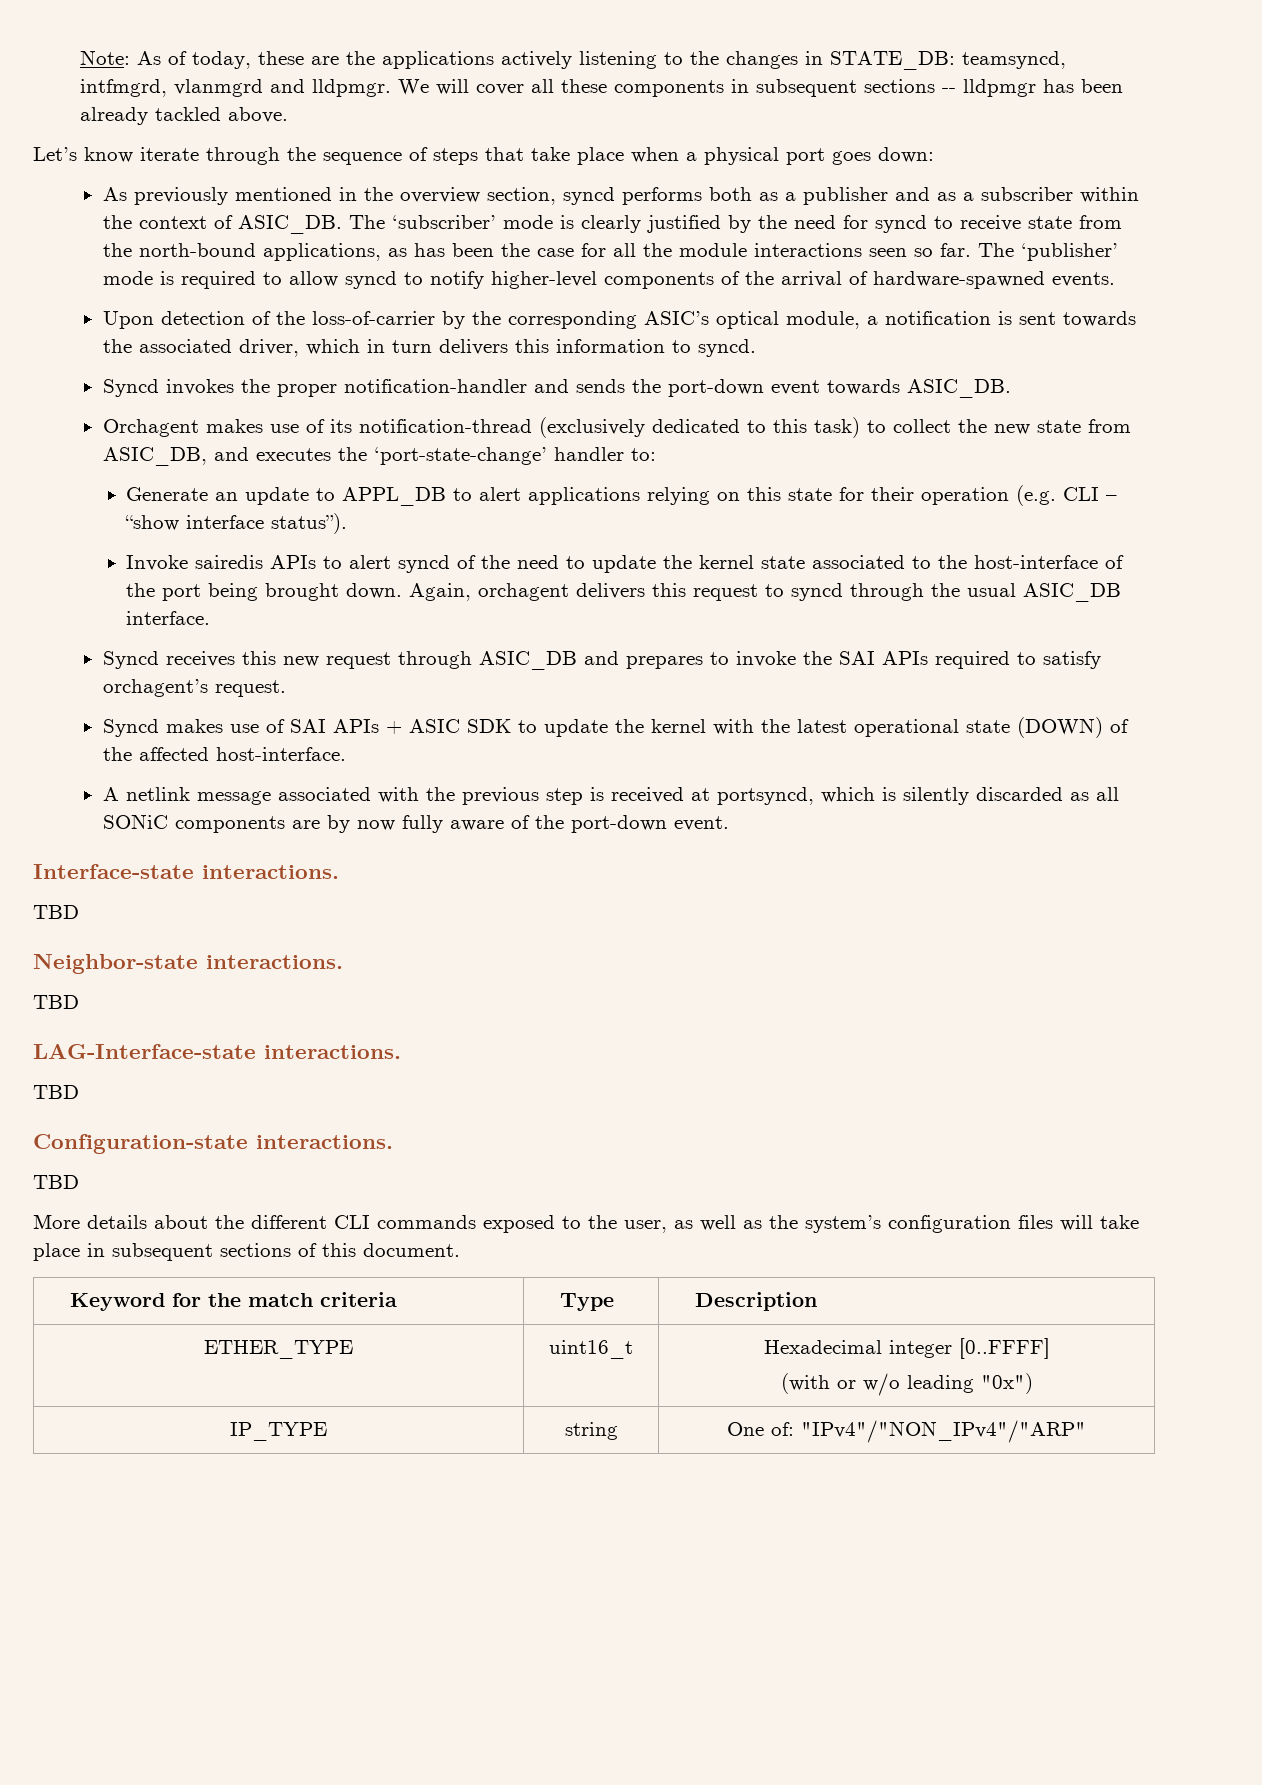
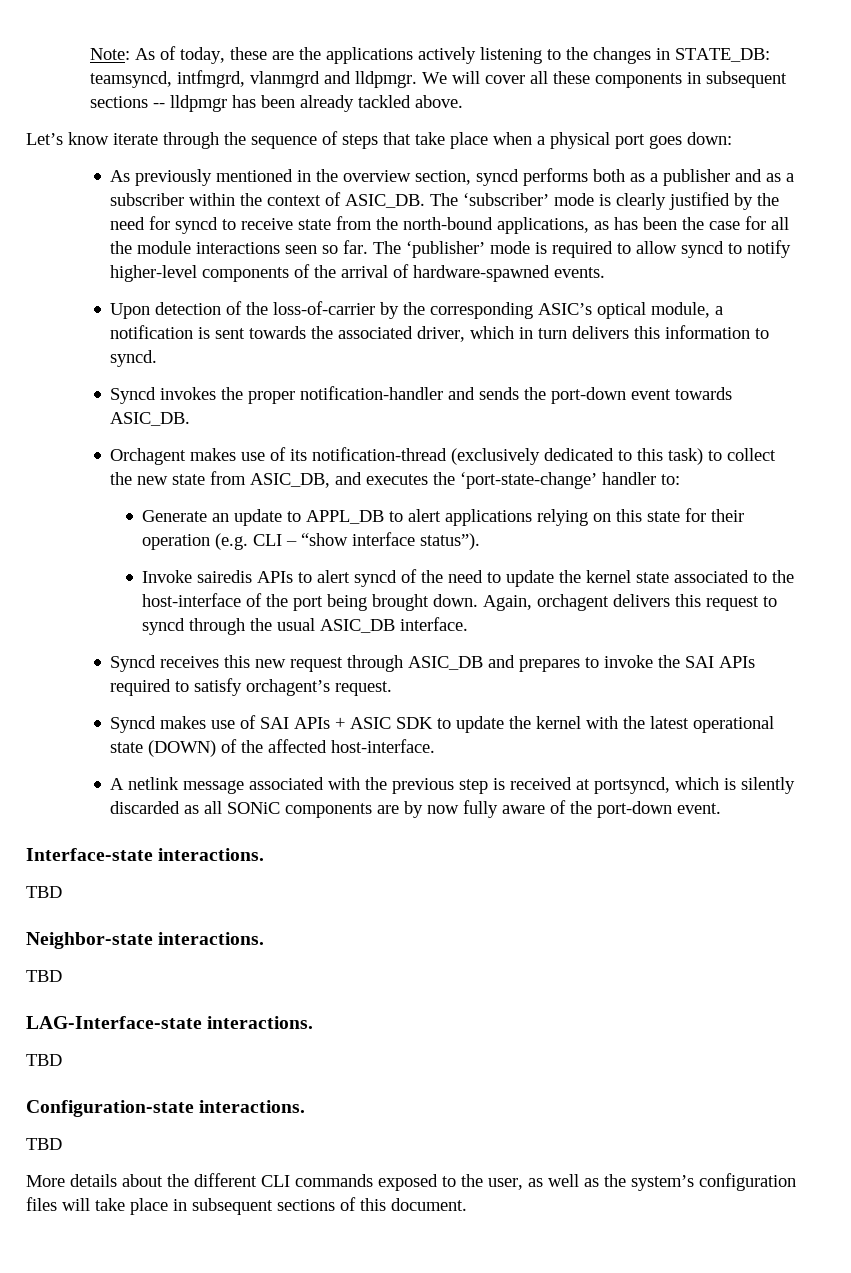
[70,1292,398,1311] [560,1293,615,1311] [695,1292,818,1311] [204,1340,353,1359] [549,1340,633,1359] [763,1338,1050,1359] [780,1373,1033,1396] [230,1422,327,1441] [564,1422,618,1440] [727,1420,1086,1443] // Keyword for the match criteria | Type | Description // ETHER_TYPE | uint16_t | Hexadecimal integer [0..FFFF] // (with or w/o leading "0x") // IP_TYPE | string | One of: "IPv4"/"NON_IPv4"/"ARP" -> (467, 1204) none

